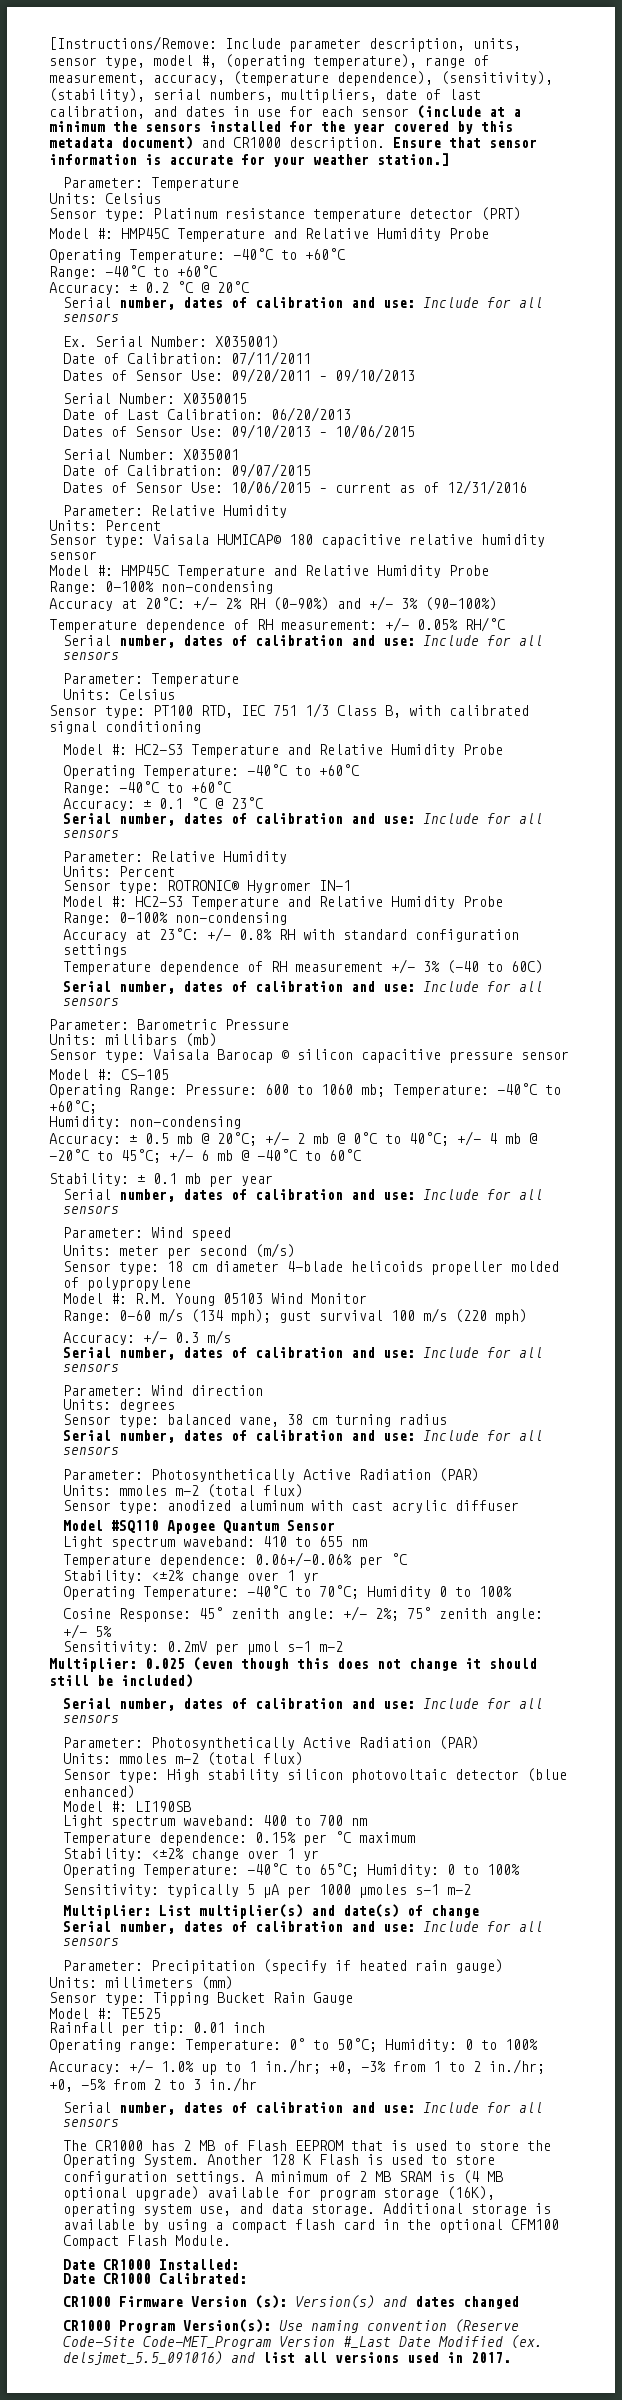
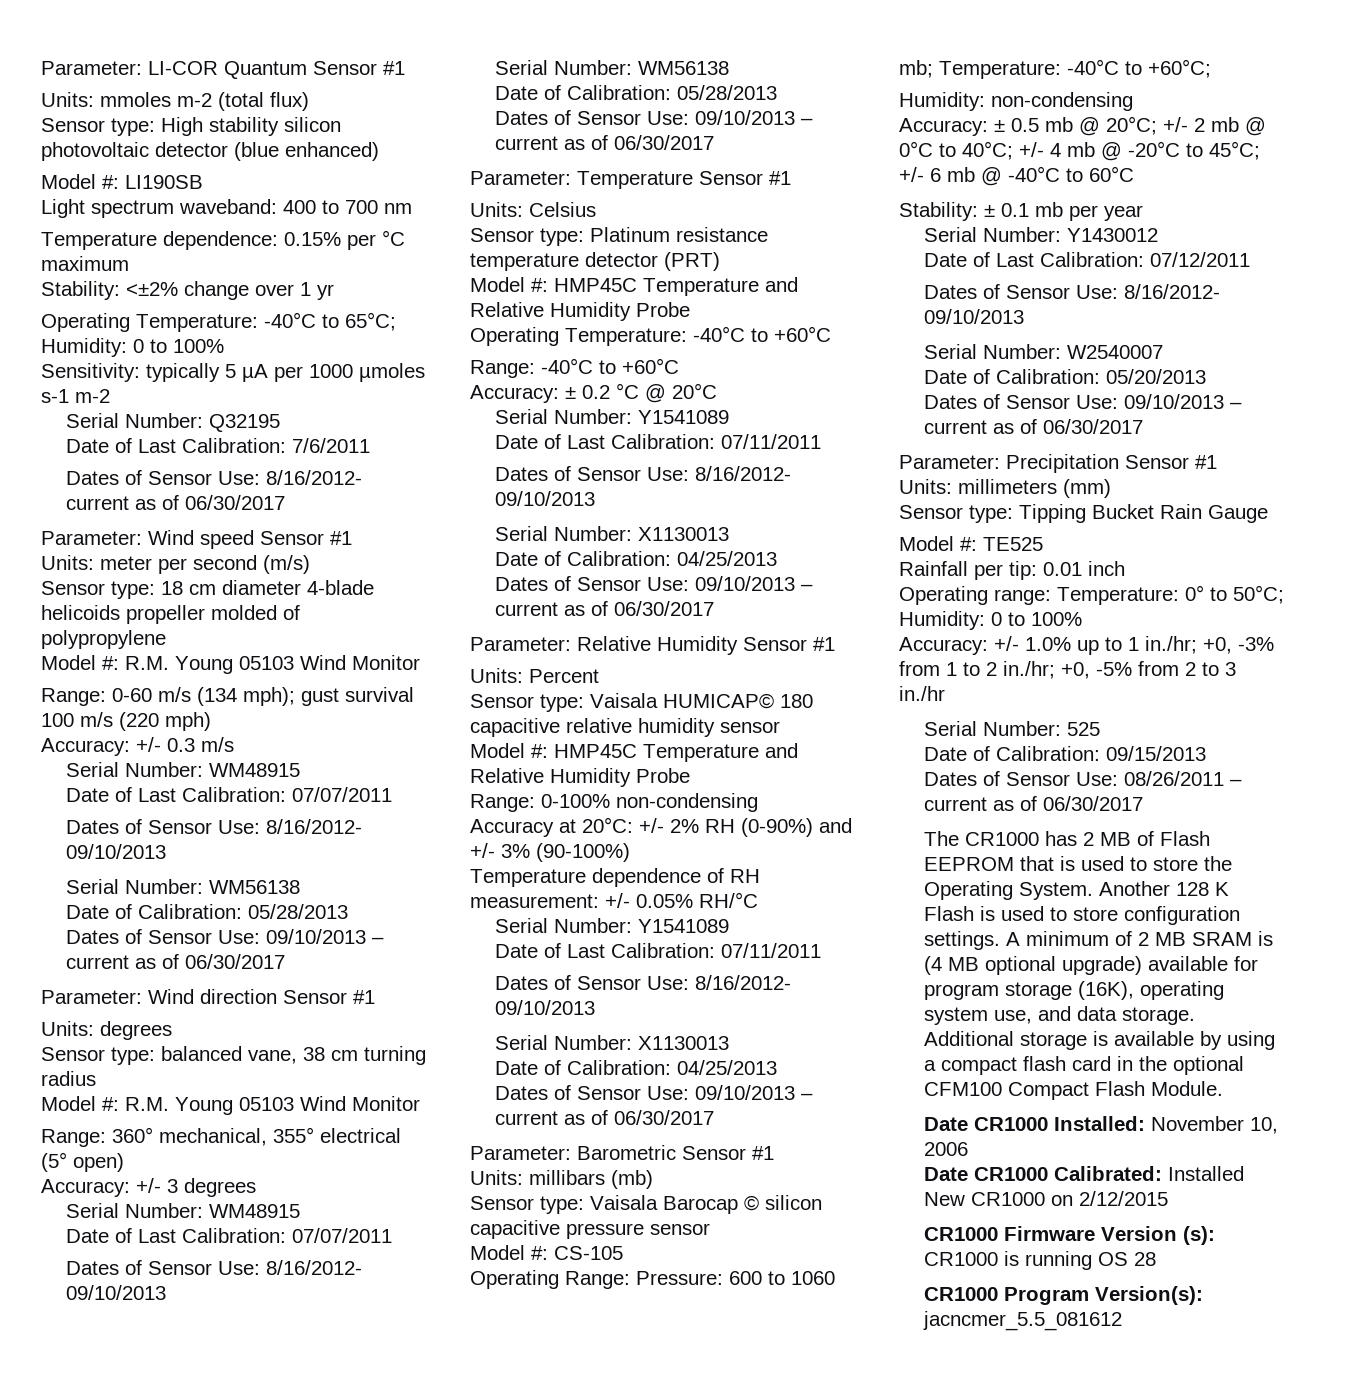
[49,36,521,52] [49,54,489,69] [49,71,553,86] [49,88,481,103] [49,105,521,119] [49,121,513,134] [49,136,537,151] [49,153,449,167] [62,177,239,191] [Instructions/Remove: Include parameter description, units, sensor type, model #, (operating temperature), range of measurement, accuracy, (temperature dependence), (sensitivity), (stability), serial numbers, multipliers, date of last calibration, and dates in use for each sensor (include at a minimum the sensors installed for the year covered by this metadata document) and CR1000 description. Ensure that sensor information is accurate for your weather station.] // Parameter: Temperature -> [41,61,405,79] [41,92,309,111] [41,117,341,136] [41,142,379,161] [41,174,203,189] [41,199,412,218] [41,230,405,250] [41,256,129,271] [41,281,334,300] [41,312,396,332] [41,338,224,357] [41,363,425,382] [41,389,110,403] [66,413,281,432] [66,438,371,453] [66,470,363,485] [66,495,286,510] [41,530,352,549] [41,555,310,574] [41,580,374,599] [41,605,300,624] [41,630,166,649] [41,655,420,674] [41,687,414,706] [41,712,211,731] [41,737,234,756] [66,762,301,777] [66,787,393,802] [66,819,363,834] [66,844,167,859] [66,879,301,894] [66,904,349,919] [66,929,385,944] [66,954,286,969] [41,989,375,1004] [41,1021,172,1040] [41,1046,426,1065] [41,1071,96,1086] [41,1096,420,1115] [41,1127,401,1147] [41,1152,124,1172] [41,1178,256,1197] [66,1203,301,1218] [66,1228,393,1243] [66,1260,363,1275] [66,1285,167,1300] [495,60,730,75] [495,85,778,100] [495,110,814,125] [495,135,715,150] [470,171,791,189] Parameter: LI-COR Quantum Sensor #1 // Units: mmoles m-2 (total flux) // Sensor type: High stability silicon photovoltaic detector (blue enhanced) // Model #: LI190SB // Light spectrum waveband: 400 to 700 nm // Temperature dependence: 0.15% per °C maximum // Stability: <±2% change over 1 yr // Operating Temperature: -40°C to 65°C; Humidity: 0 to 100% // Sensitivity: typically 5 µA per 1000 µmoles s-1 m-2 // Serial Number: Q32195 // Date of Last Calibration: 7/6/2011 // Dates of Sensor Use: 8/16/2012- current as of 06/30/2017 // Parameter: Wind speed Sensor #1 // Units: meter per second (m/s) // Sensor type: 18 cm diameter 4-blade helicoids propeller molded of polypropylene // Model #: R.M. Young 05103 Wind Monitor // Range: 0-60 m/s (134 mph); gust survival 100 m/s (220 mph) // Accuracy: +/- 0.3 m/s // Serial Number: WM48915 // Date of Last Calibration: 07/07/2011 // Dates of Sensor Use: 8/16/2012- 09/10/2013 // Serial Number: WM56138 // Date of Calibration: 05/28/2013 // Dates of Sensor Use: 09/10/2013 – current as of 06/30/2017 // Parameter: Wind direction Sensor #1 // Units: degrees // Sensor type: balanced vane, 38 cm turning radius // Model #: R.M. Young 05103 Wind Monitor // Range: 360° mechanical, 355° electrical (5° open) // Accuracy: +/- 3 degrees // Serial Number: WM48915 // Date of Last Calibration: 07/07/2011 // Dates of Sensor Use: 8/16/2012- 09/10/2013 // Serial Number: WM56138 // Date of Calibration: 05/28/2013 // Dates of Sensor Use: 09/10/2013 – current as of 06/30/2017 // Parameter: Temperature Sensor #1
[118,297,543,310] [62,313,119,322] [62,335,279,349] [62,351,311,366] [62,368,415,383] [62,393,247,404] [62,407,351,422] [62,424,415,439] [62,449,239,460] [62,463,311,478] [62,480,527,495] [62,505,287,518] number, dates of calibration and use: Include for all sensors // Ex. Serial Number: X035001) // Date of Calibration: 07/11/2011 // Dates of Sensor Use: 09/20/2011 – 09/10/2013 // Serial Number: X0350015 // Date of Last Calibration: 06/20/2013 // Dates of Sensor Use: 09/10/2013 – 10/06/2015 // Serial Number: X035001 // Date of Calibration: 09/07/2015 // Dates of Sensor Use: 10/06/2015 – current as of 12/31/2016 // Parameter: Relative Humidity -> [554,409,730,424] [495,434,822,449] [495,466,792,481] [495,491,596,506] [495,526,730,541] [495,551,778,566] [495,576,814,591] [495,601,715,616] [470,636,835,655] Number: Y1541089 // Date of Last Calibration: 07/11/2011 // Dates of Sensor Use: 8/16/2012- 09/10/2013 // Serial Number: X1130013 // Date of Calibration: 04/25/2013 // Dates of Sensor Use: 09/10/2013 – current as of 06/30/2017 // Parameter: Relative Humidity Sensor #1
[118,635,543,648] [62,651,119,660] [62,673,239,687] [62,689,175,700] [49,703,529,719] [49,721,201,734] [62,744,503,758] [62,764,360,779] [62,781,232,795] [62,797,264,811] [62,813,543,826] [62,829,119,838] [62,851,287,864] [62,866,175,877] [62,880,351,894] [62,896,503,910] [62,912,287,925] [62,927,519,942] [62,944,127,957] [62,959,543,975] [62,981,543,994] [62,997,119,1006] number, dates of calibration and use: Include for all sensors // Parameter: Temperature // Units: Celsius // Sensor type: PT100 RTD, IEC 751 1/3 Class B, with calibrated signal conditioning // Model #: HC2-S3 Temperature and Relative Humidity Probe // Operating Temperature: -40°C to +60°C // Range: -40°C to +60°C // Accuracy: ± 0.1 °C @ 23°C // Serial number, dates of calibration and use: Include for all sensors // Parameter: Relative Humidity // Units: Percent // Sensor type: ROTRONIC® Hygromer IN-1 // Model #: HC2-S3 Temperature and Relative Humidity Probe // Range: 0-100% non-condensing // Accuracy at 23°C: +/- 0.8% RH with standard configuration settings // Temperature dependence of RH measurement +/- 3% (-40 to 60C) // Serial number, dates of calibration and use: Include for all sensors -> [554,918,730,933] [495,943,822,958] [495,975,792,990] [495,1000,596,1015] [495,1035,730,1050] [495,1060,778,1075] [495,1085,814,1100] [495,1110,715,1125] Number: Y1541089 // Date of Last Calibration: 07/11/2011 // Dates of Sensor Use: 8/16/2012- 09/10/2013 // Serial Number: X1130013 // Date of Calibration: 04/25/2013 // Dates of Sensor Use: 09/10/2013 – current as of 06/30/2017
[225,1019,289,1030] Pressure -> [682,1146,774,1160] Sensor #1
[118,1189,543,1202] [62,1205,119,1214] [62,1227,231,1241] [62,1243,295,1259] [62,1261,559,1275] [62,1277,191,1291] [62,1293,367,1306] [62,1308,527,1324] [62,1330,231,1345] [62,1347,543,1360] [62,1363,119,1372] [62,1385,263,1396] [62,1399,175,1412] [62,1414,447,1428] [62,1430,543,1443] [62,1446,119,1455] [62,1468,479,1482] [62,1484,303,1498] [62,1500,519,1514] [62,1520,335,1534] [62,1536,367,1550] [62,1552,408,1568] [62,1570,319,1583] [62,1585,512,1600] [62,1606,543,1622] [62,1624,112,1639] [62,1641,343,1655] [49,1657,537,1672] [49,1674,193,1688] [62,1698,543,1711] [62,1714,119,1723] [62,1736,479,1750] [62,1752,303,1766] [62,1768,567,1783] [62,1785,135,1799] [62,1801,191,1812] [62,1815,367,1829] [62,1831,415,1846] [62,1848,319,1861] [62,1863,520,1878] [62,1884,471,1898] [62,1904,479,1919] [62,1921,543,1934] [62,1937,119,1946] [62,1959,503,1974] number, dates of calibration and use: Include for all sensors // Parameter: Wind speed // Units: meter per second (m/s) // Sensor type: 18 cm diameter 4-blade helicoids propeller molded of polypropylene // Model #: R.M. Young 05103 Wind Monitor // Range: 0-60 m/s (134 mph); gust survival 100 m/s (220 mph) // Accuracy: +/- 0.3 m/s // Serial number, dates of calibration and use: Include for all sensors // Parameter: Wind direction // Units: degrees // Sensor type: balanced vane, 38 cm turning radius // Serial number, dates of calibration and use: Include for all sensors // Parameter: Photosynthetically Active Radiation (PAR) // Units: mmoles m-2 (total flux) // Sensor type: anodized aluminum with cast acrylic diffuser // Model #SQ110 Apogee Quantum Sensor // Light spectrum waveband: 410 to 655 nm // Temperature dependence: 0.06+/-0.06% per °C // Stability: <±2% change over 1 yr // Operating Temperature: -40°C to 70°C; Humidity 0 to 100% // Cosine Response: 45° zenith angle: +/- 2%; 75° zenith angle: +/- 5% // Sensitivity: 0.2mV per µmol s-1 m-2 // Multiplier: 0.025 (even though this does not change it should still be included) // Serial number, dates of calibration and use: Include for all sensors // Parameter: Photosynthetically Active Radiation (PAR) // Units: mmoles m-2 (total flux) // Sensor type: High stability silicon photovoltaic detector (blue enhanced) // Model #: LI190SB // Light spectrum waveband: 400 to 700 nm // Temperature dependence: 0.15% per °C maximum // Stability: <±2% change over 1 yr // Operating Temperature: -40°C to 65°C; Humidity: 0 to 100% // Sensitivity: typically 5 µA per 1000 µmoles s-1 m-2 // Multiplier: List multiplier(s) and date(s) of change // Serial number, dates of calibration and use: Include for all sensors // Parameter: Precipitation (specify if heated rain gauge) -> [983,227,1159,242] [924,252,1251,267] [924,284,1221,299] [924,309,1025,324] [924,344,1164,359] [924,369,1207,384] [924,394,1243,409] [924,419,1144,434] [899,454,1217,473] Number: Y1430012 // Date of Last Calibration: 07/12/2011 // Dates of Sensor Use: 8/16/2012- 09/10/2013 // Serial Number: W2540007 // Date of Calibration: 05/20/2013 // Dates of Sensor Use: 09/10/2013 – current as of 06/30/2017 // Parameter: Precipitation Sensor #1
[118,2102,543,2115] [62,2118,119,2127] number, dates of calibration and use: Include for all sensors -> [983,721,1101,736] [924,746,1207,761] [924,771,1243,786] [924,796,1144,811] Number: 525 // Date of Calibration: 09/15/2013 // Dates of Sensor Use: 08/26/2011 – current as of 06/30/2017
(239, 2264) none -> [1151,1116,1279,1134] [924,1142,969,1156] November 10, 2006
(247, 2278) none -> [1168,1166,1245,1181] [924,1191,1169,1206] Installed New CR1000 on 2/12/2015
[294,2295,519,2309] [62,2319,519,2333] [62,2335,543,2349] [62,2351,511,2365] Version(s) and dates changed // CR1000 Program Version(s): Use naming convention (Reserve Code-Site Code-MET_Program Version #_Last Date Modified (ex. delsjmet_5.5_091016) and list all versions used in 2017. -> [924,1251,1157,1270] [924,1286,1204,1305] [923,1311,1123,1331] CR1000 is running OS 28 // CR1000 Program Version(s): jacncmer_5.5_081612

